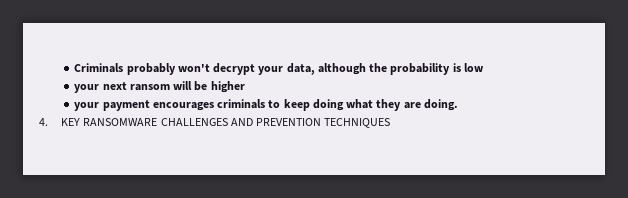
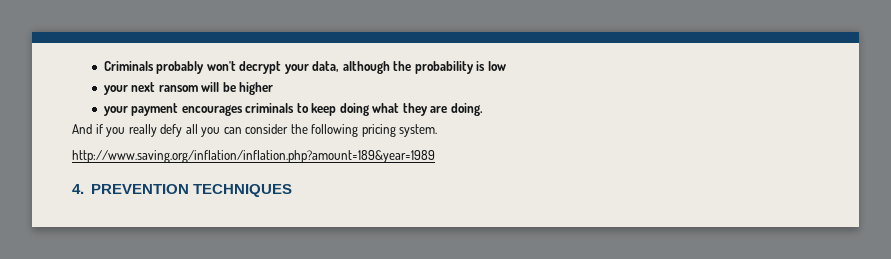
[39,118,253,126] 4. KEY RANSOMWARE CHALLENGES AND -> [72,124,438,137] [72,150,435,163] [72,184,84,194] And if you really defy all you can consider the following pricing system. // http://www.saving.org/inflation/inflation.php?amount=189&year=1989 // 4.

